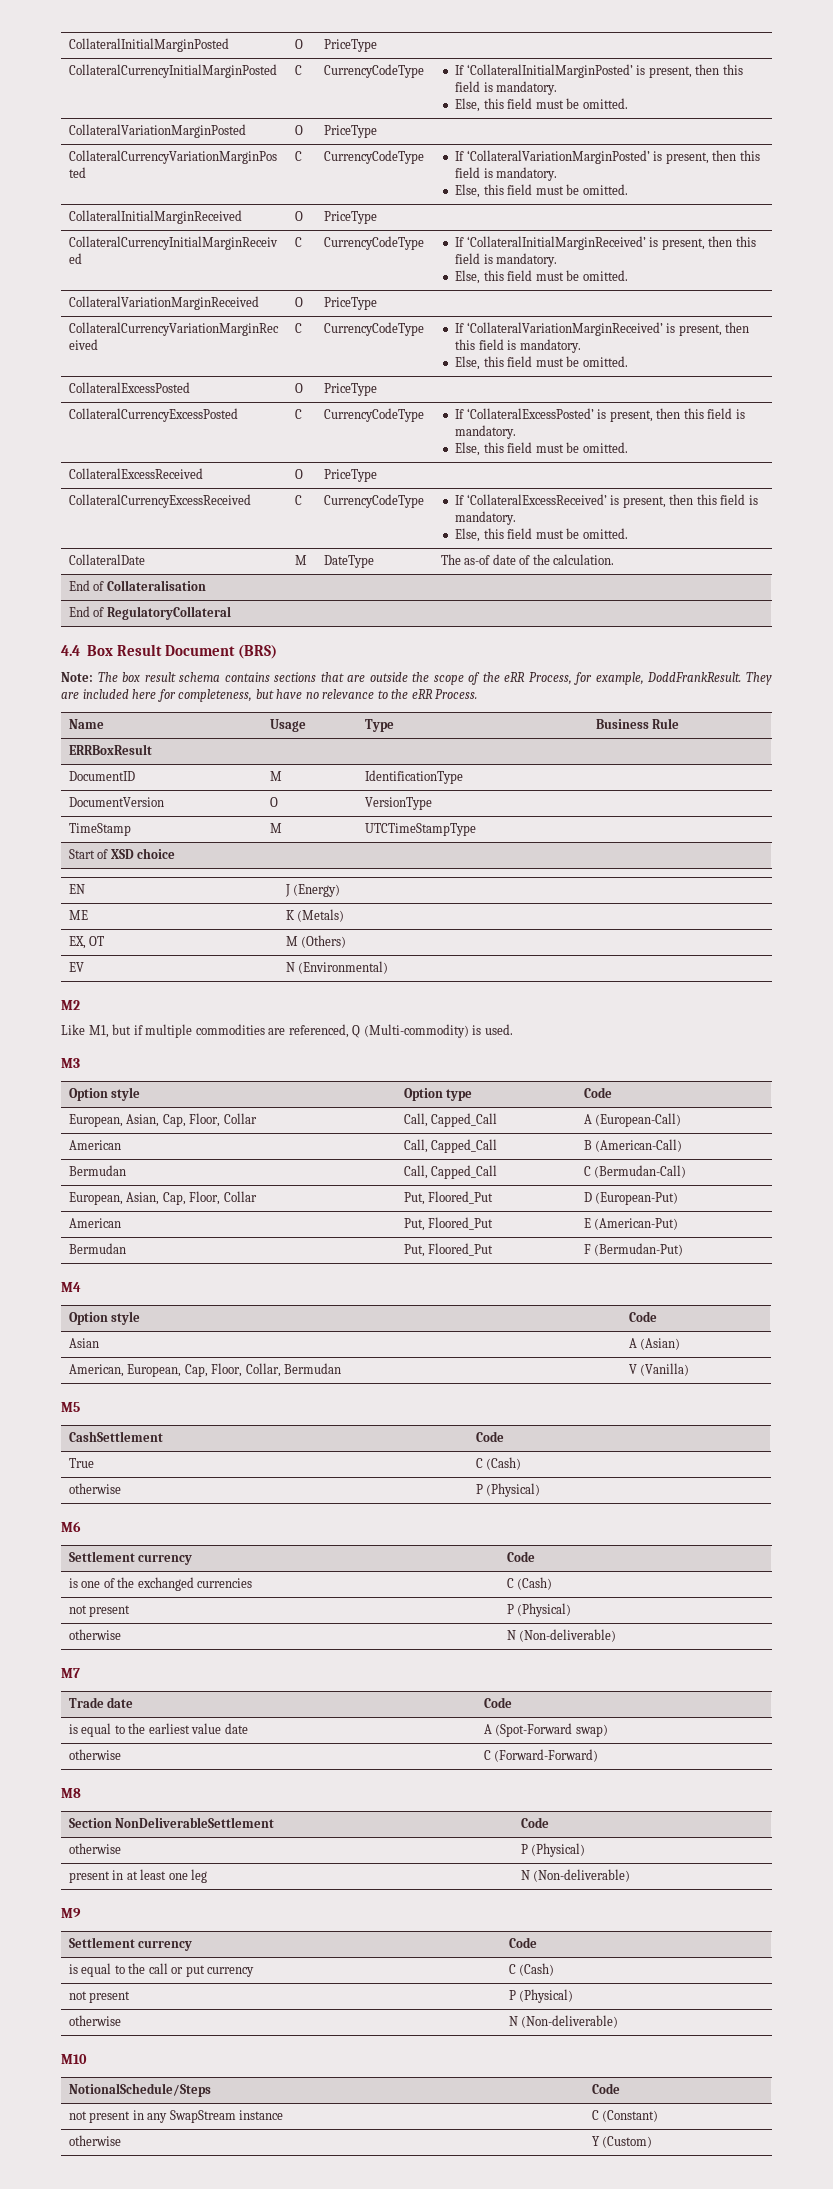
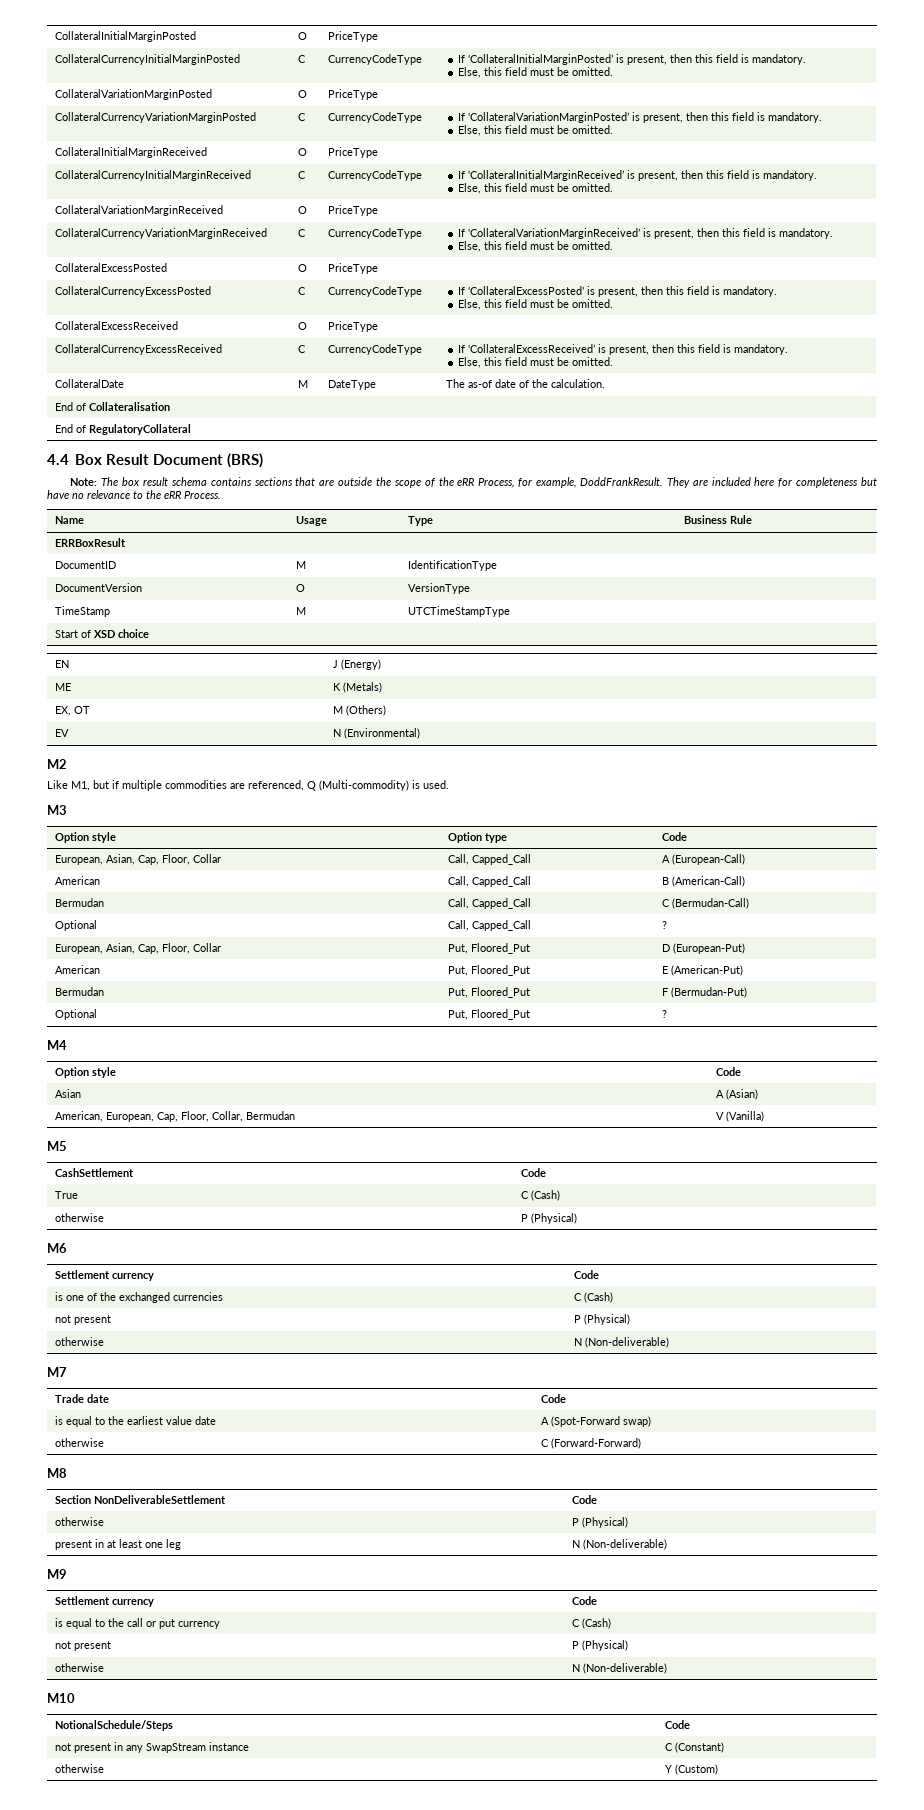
[178,689,253,702] completeness, -> [796,477,859,488] completeness
(687, 1171) none -> [55,920,98,931] [448,920,532,931] [662,921,668,929] // Optional | Call, Capped_Call | ?
(684, 1249) none -> [55,1009,98,1020] [448,1009,531,1020] [662,1010,668,1018] // Optional | Put, Floored_Put | ?

